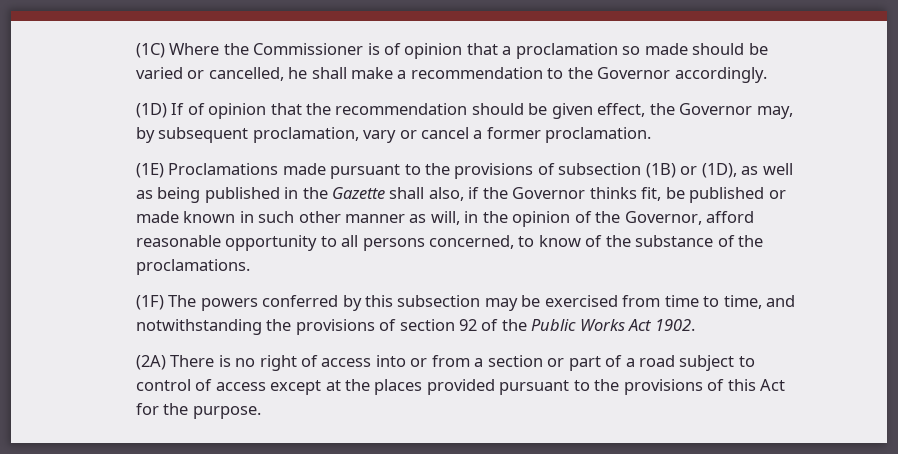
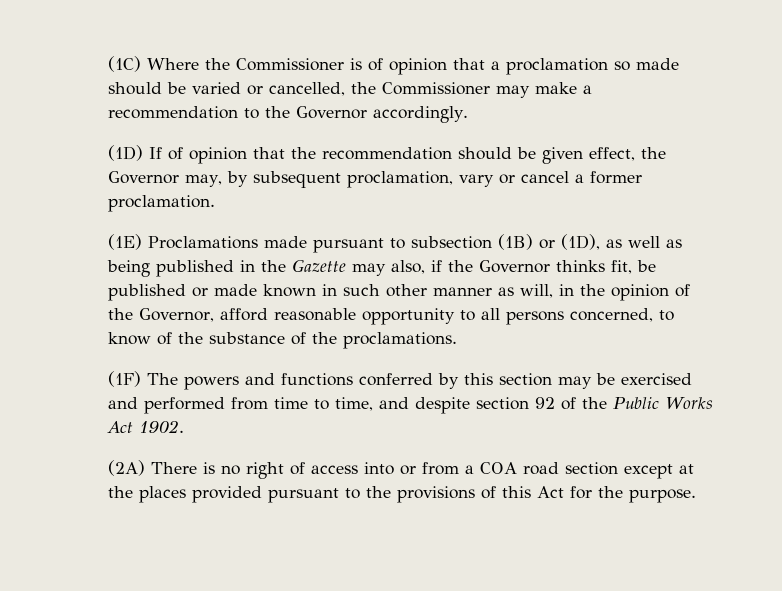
[288,67,347,79] he shall -> [350,82,530,98] the Commissioner may
[424,163,555,179] the provisions of -> (405, 243) none
[389,187,425,199] shall -> [351,263,386,276] may
(258, 304) none -> [244,373,353,386] and functions
[397,295,481,307] subsection -> [498,373,552,386] section
(618, 301) none -> [107,397,225,414] and performed
[135,319,397,335] notwithstanding the provisions of -> [414,397,470,414] despite
[487,355,755,371] [135,379,266,391] section or part of a road subject to control of access -> [479,462,618,475] COA road section

